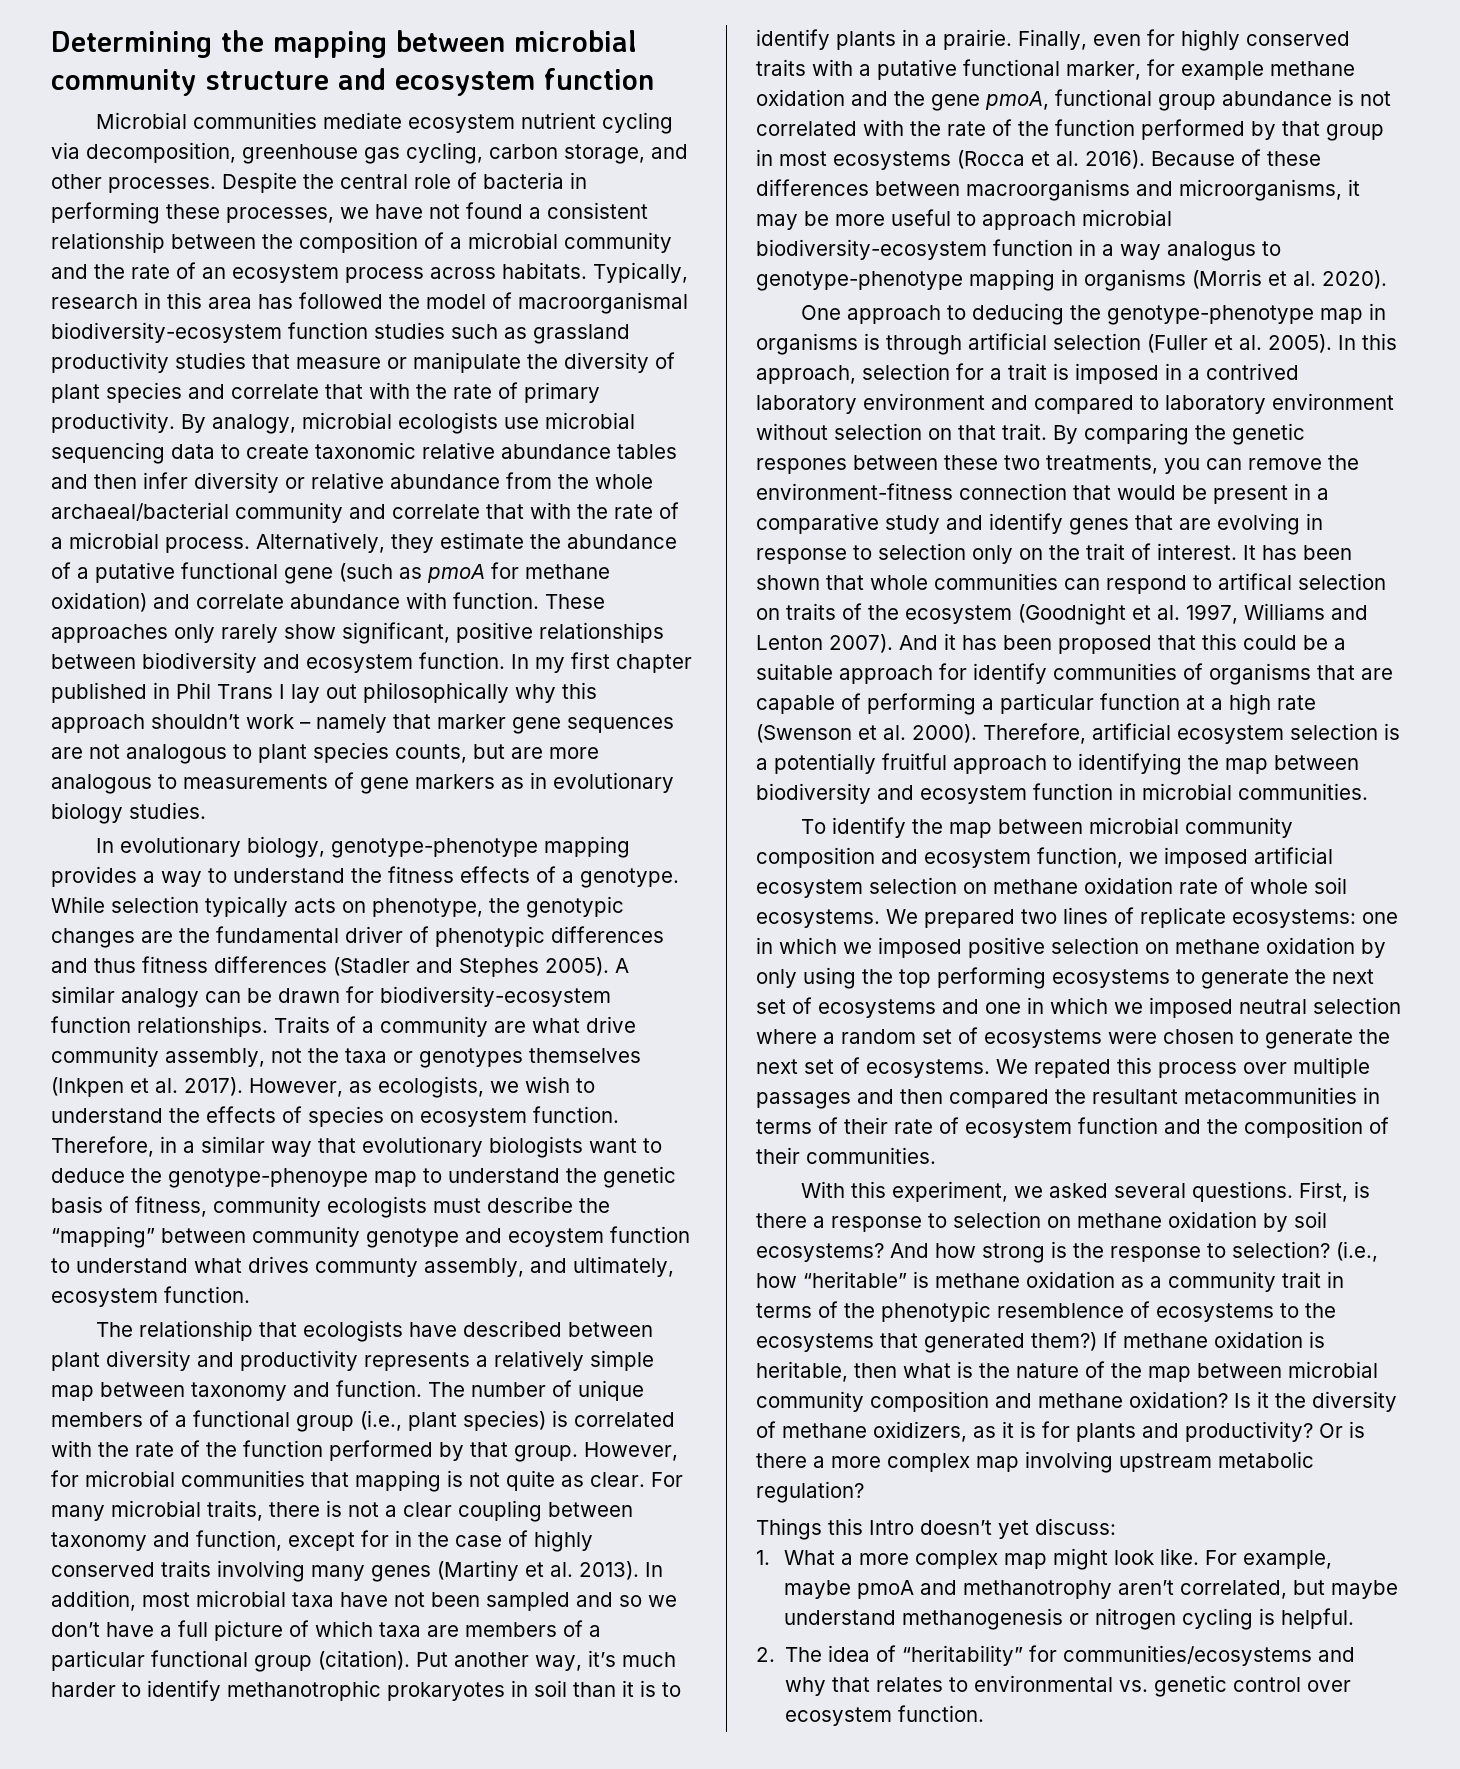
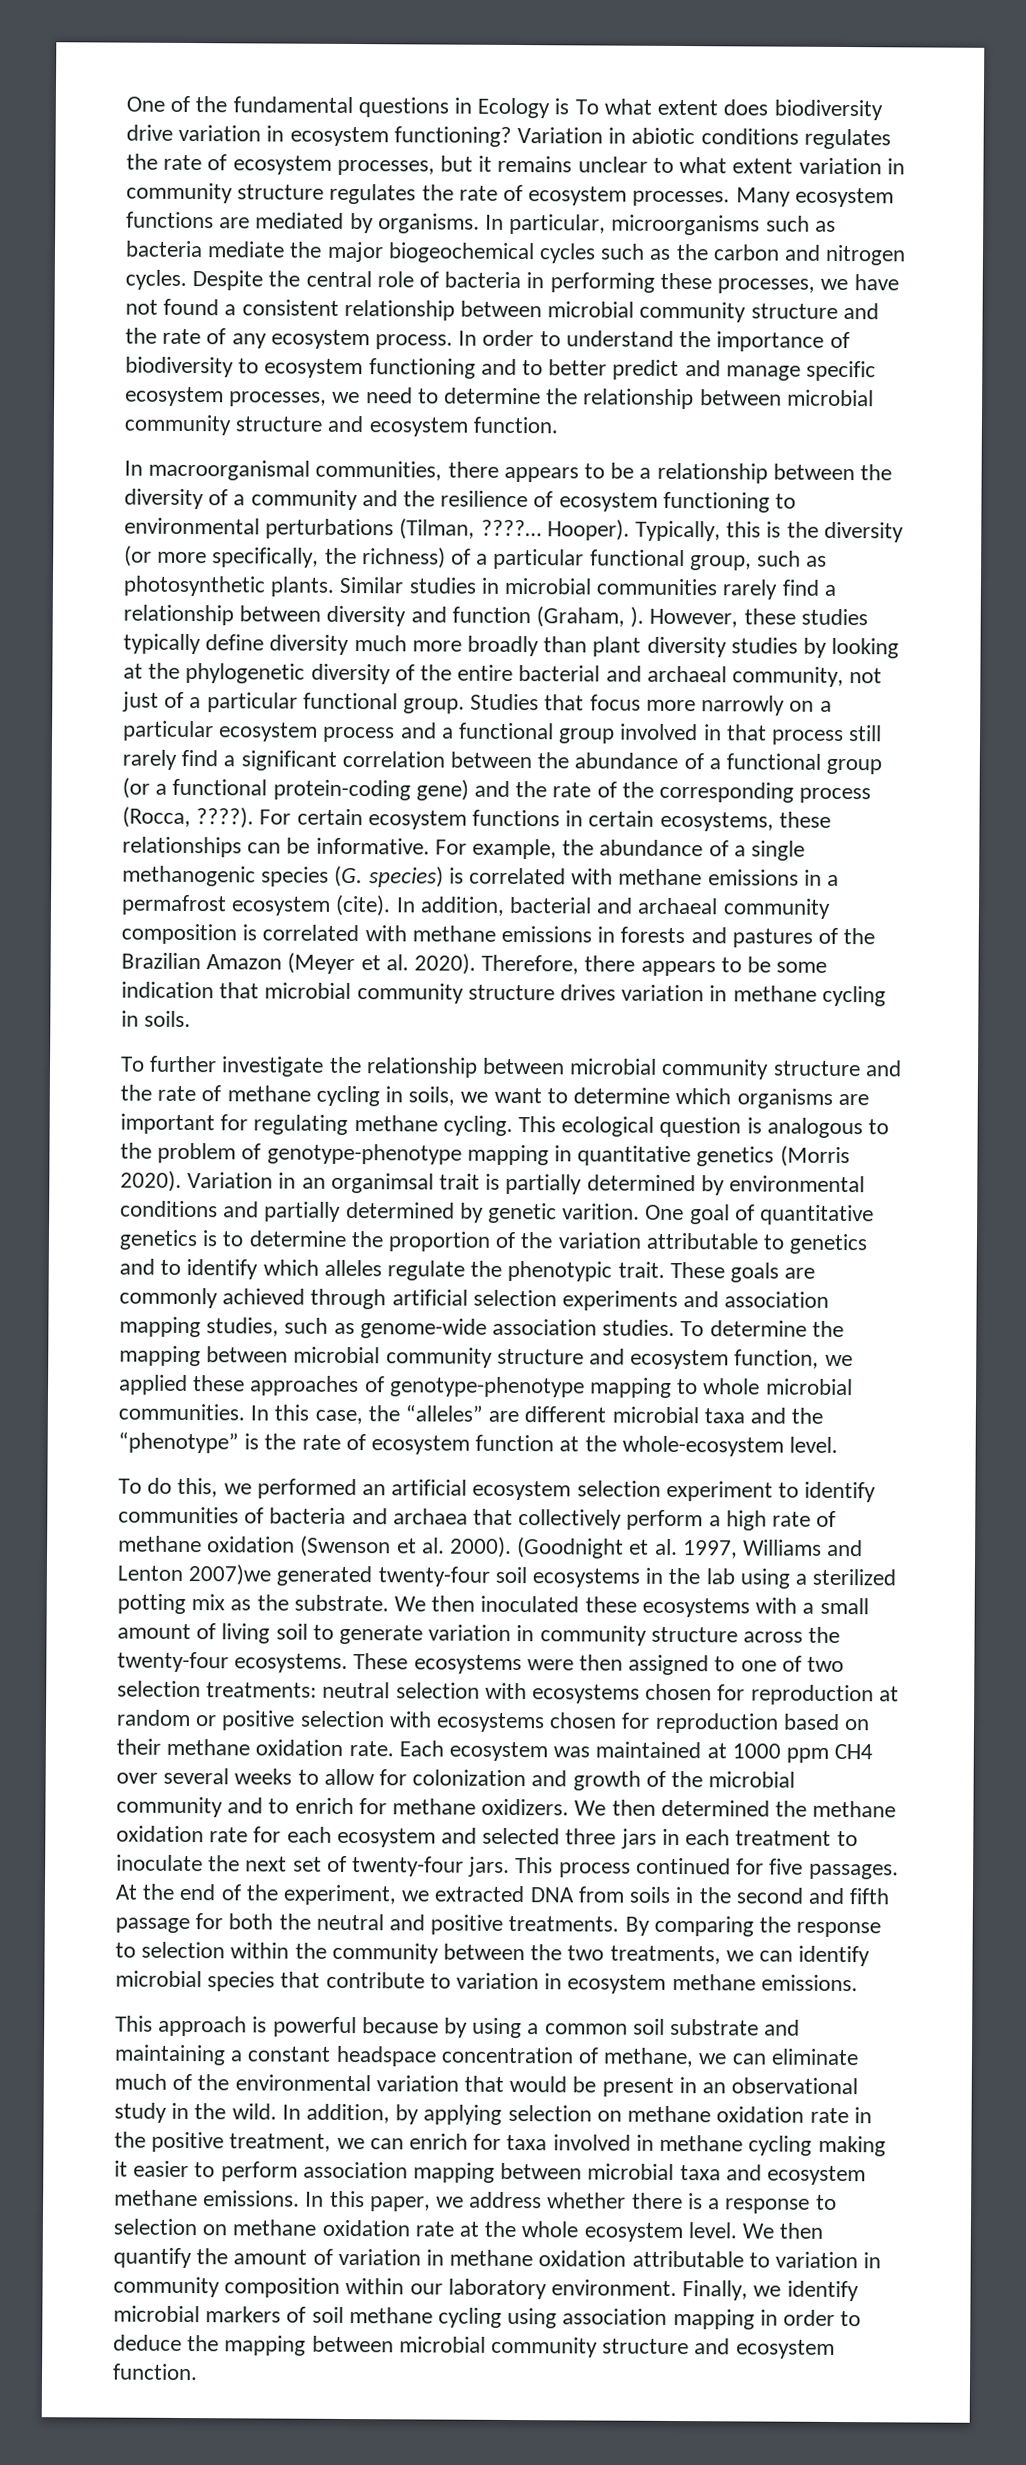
[51,30,637,58] [51,68,654,96] [95,112,673,134] [51,142,688,164] [51,174,216,193] Determining the mapping between microbial community structure and ecosystem function // Microbial communities mediate ecosystem nutrient cycling via decomposition, greenhouse gas cycling, carbon storage, and other processes. -> [126,95,883,121] [126,124,891,150] [126,153,905,176] [126,182,894,208] [126,211,836,236] [125,240,907,266] [125,269,187,290] One of the fundamental questions in Ecology is To what extent does biodiversity drive variation in ecosystem functioning? Variation in abiotic conditions regulates the rate of ecosystem processes, but it remains unclear to what extent variation in community structure regulates the rate of ecosystem processes. Many ecosystem functions are mediated by organisms. In particular, microorganisms such as bacteria mediate the major biogeochemical cycles such as the carbon and nitrogen cycles.
[262,232,672,253] [51,262,688,283] [51,292,688,314] [51,322,630,344] [51,352,675,373] [51,382,600,403] [51,412,635,434] [51,442,677,464] [51,472,653,493] [51,502,679,523] [51,532,677,553] [51,562,610,584] [51,592,605,612] [51,622,664,644] [51,652,692,673] [51,682,597,703] [51,714,674,734] [51,742,599,764] [51,772,674,794] [51,802,206,824] [95,836,630,858] [51,866,679,888] [51,896,624,918] [51,926,664,948] [51,956,629,977] [51,986,611,1008] [51,1016,636,1037] [51,1046,641,1068] [51,1076,595,1098] [51,1106,619,1127] [51,1136,662,1158] [51,1166,676,1188] [51,1196,610,1218] [51,1226,690,1248] [51,1256,674,1277] [51,1286,250,1307] [95,1320,653,1342] [51,1350,654,1371] [51,1380,644,1401] [51,1410,675,1432] [51,1440,678,1462] [51,1470,683,1492] [51,1500,633,1522] [51,1530,593,1552] [51,1560,663,1582] [51,1590,677,1611] [51,1620,601,1641] [51,1650,676,1672] [51,1680,681,1701] [756,29,1350,51] [756,59,1355,80] [756,89,1391,111] [756,119,1384,141] [756,149,1321,170] [756,179,1360,201] [756,209,1172,230] [756,239,1281,261] [756,269,1387,291] [800,303,1386,325] [756,333,1397,355] [756,363,1299,384] [756,393,1394,414] [756,423,1305,445] [756,455,1359,474] [756,483,1329,504] [756,513,1323,535] [756,543,1352,564] [756,573,1386,594] [756,603,1012,624] the composition of a microbial community and the rate of an ecosystem process across habitats. Typically, research in this area has followed the model of macroorganismal biodiversity-ecosystem function studies such as grassland productivity studies that measure or manipulate the diversity of plant species and correlate that with the rate of primary productivity. By analogy, microbial ecologists use microbial sequencing data to create taxonomic relative abundance tables and then infer diversity or relative abundance from the whole archaeal/bacterial community and correlate that with the rate of a microbial process. Alternatively, they estimate the abundance of a putative functional gene (such as pmoA for methane oxidation) and correlate abundance with function. These approaches only rarely show significant, positive relationships between biodiversity and ecosystem function. In my first chapter published in Phil Trans I lay out philosophically why this approach shouldn’t work – namely that marker gene sequences are not analogous to plant species counts, but are more analogous to measurements of gene markers as in evolutionary biology studies. // In evolutionary biology, genotype-phenotype mapping provides a way to understand the fitness effects of a genotype. While selection typically acts on phenotype, the genotypic changes are the fundamental driver of phenotypic differences and thus fitness differences (Stadler and Stephes 2005). A similar analogy can be drawn for biodiversity-ecosystem function relationships. Traits of a community are what drive community assembly, not the taxa or genotypes themselves (Inkpen et al. 2017). However, as ecologists, we wish to understand the effects of species on ecosystem function. Therefore, in a similar way that evolutionary biologists want to deduce the genotype-phenoype map to understand the genetic basis of fitness, community ecologists must describe the “mapping” between community genotype and ecoystem function to understand what drives communty assembly, and ultimately, ecosystem function. // The relationship that ecologists have described between plant diversity and productivity represents a relatively simple map between taxonomy and function. The number of unique members of a functional group (i.e., plant species) is correlated with the rate of the function performed by that group. However, for microbial communities that mapping is not quite as clear. For many microbial traits, there is not a clear coupling between taxonomy and function, except for in the case of highly conserved traits involving many genes (Martiny et al. 2013). In addition, most microbial taxa have not been sampled and so we don’t have a full picture of which taxa are members of a particular functional group (citation). Put another way, it’s much harder to identify methanotrophic prokaryotes in soil than it is to identify plants in a prairie. Finally, even for highly conserved traits with a putative functional marker, for example methane oxidation and the gene pmoA, functional group abundance is not correlated with the rate of the function performed by that group in most ecosystems (Rocca et al. 2016). Because of these differences between macroorganisms and microorganisms, it may be more useful to approach microbial biodiversity-ecosystem function in a way analogus to genotype-phenotype mapping in organisms (Morris et al. 2020). // One approach to deducing the genotype-phenotype map in organisms is through artificial selection (Fuller et al. 2005). In this approach, selection for a trait is imposed in a contrived laboratory environment and compared to laboratory environment without selection on that trait. By comparing the genetic respones between these two treatments, you can remove the environment-fitness connection that would be present in a comparative study and identify genes that are evolving in response to selection only on the trait of interest. It has been shown that whole communities can respond to artifical selection on traits of the ecosystem -> [547,301,879,323] [125,327,850,352] [125,356,877,382] [125,386,874,410] [124,414,558,437] [124,459,893,484] [124,488,797,513] [124,517,904,543] [124,545,828,571] [123,575,836,600] [123,604,868,628] [123,633,900,659] [123,662,883,688] [122,691,832,716] [122,720,883,746] [122,749,883,775] [122,777,872,804] [122,806,831,832] [122,836,806,861] [122,865,840,888] [121,894,831,919] [121,923,876,948] [121,952,828,977] [121,981,886,1007] [121,1010,192,1028] [120,1055,902,1080] [120,1084,869,1109] [120,1113,890,1139] [120,1142,850,1168] [120,1170,866,1196] [120,1200,875,1226] [119,1229,868,1255] [119,1258,816,1283] [119,1287,830,1312] [119,1316,844,1339] [119,1345,853,1370] [119,1374,853,1398] [118,1403,824,1425] [118,1431,839,1457] [118,1477,877,1503] [118,1506,837,1531] [118,1535,513,1559] microbial community structure and the rate of any ecosystem process. In order to understand the importance of biodiversity to ecosystem functioning and to better predict and manage specific ecosystem processes, we need to determine the relationship between microbial community structure and ecosystem function. // In macroorganismal communities, there appears to be a relationship between the diversity of a community and the resilience of ecosystem functioning to environmental perturbations (Tilman, ????… Hooper). Typically, this is the diversity (or more specifically, the richness) of a particular functional group, such as photosynthetic plants. Similar studies in microbial communities rarely find a relationship between diversity and function (Graham, ). However, these studies typically define diversity much more broadly than plant diversity studies by looking at the phylogenetic diversity of the entire bacterial and archaeal community, not just of a particular functional group. Studies that focus more narrowly on a particular ecosystem process and a functional group involved in that process still rarely find a significant correlation between the abundance of a functional group (or a functional protein-coding gene) and the rate of the corresponding process (Rocca, ????). For certain ecosystem functions in certain ecosystems, these relationships can be informative. For example, the abundance of a single methanogenic species (G. species) is correlated with methane emissions in a permafrost ecosystem (cite). In addition, bacterial and archaeal community composition is correlated with methane emissions in forests and pastures of the Brazilian Amazon (Meyer et al. 2020). Therefore, there appears to be some indication that microbial community structure drives variation in methane cycling in soils. // To further investigate the relationship between microbial community structure and the rate of methane cycling in soils, we want to determine which organisms are important for regulating methane cycling. This ecological question is analogous to the problem of genotype-phenotype mapping in quantitative genetics (Morris 2020). Variation in an organimsal trait is partially determined by environmental conditions and partially determined by genetic varition. One goal of quantitative genetics is to determine the proportion of the variation attributable to genetics and to identify which alleles regulate the phenotypic trait. These goals are commonly achieved through artificial selection experiments and association mapping studies, such as genome-wide association studies. To determine the mapping between microbial community structure and ecosystem function, we applied these approaches of genotype-phenotype mapping to whole microbial communities. In this case, the “alleles” are different microbial taxa and the “phenotype” is the rate of ecosystem function at the whole-ecosystem level. // To do this, we performed an artificial ecosystem selection experiment to identify communities of bacteria and archaea that collectively perform a high rate of methane oxidation (Swenson et al. 2000).
[829,633,1346,654] [756,663,1393,685] [756,693,1316,715] [756,723,1400,744] [756,753,1359,775] [756,783,1368,804] [800,817,1293,838] [756,847,1333,868] [756,877,1347,898] [756,907,1398,928] [756,937,1386,958] [756,967,1374,989] [756,997,1401,1018] [756,1027,1390,1049] [756,1057,1370,1078] [756,1087,1380,1109] [756,1117,1389,1138] [756,1147,936,1164] [800,1181,1370,1202] [756,1213,807,1228] 2007). And it has been proposed that this could be a suitable approach for identify communities of organisms that are capable of performing a particular function at a high rate (Swenson et al. 2000). Therefore, artificial ecosystem selection is a potentially fruitful approach to identifying the map between biodiversity and ecosystem function in microbial communities. // To identify the map between microbial community composition and ecosystem function, we imposed artificial ecosystem selection on methane oxidation rate of whole soil ecosystems. We prepared two lines of replicate ecosystems: one in which we imposed positive selection on methane oxidation by only using the top performing ecosystems to generate the next set of ecosystems and one in which we imposed neutral selection where a random set of ecosystems were chosen to generate the next set of ecosystems. We repated this process over multiple passages and then compared the resultant metacommunities in terms of their rate of ecosystem function and the composition of their communities. // With this experiment, we asked several questions. First, is there -> [188,1564,897,1589] [117,1593,869,1618] [117,1623,841,1646] [117,1651,845,1676] [117,1680,899,1706] [116,1709,871,1734] [116,1738,874,1763] [116,1767,796,1791] [116,1796,897,1818] [116,1825,858,1849] [116,1854,899,1880] [115,1883,891,1906] [115,1913,882,1938] [115,1941,871,1967] [115,1970,858,1994] [115,2015,801,2039] [114,2044,859,2068] [114,2073,859,2097] [114,2102,872,2125] [114,2131,886,2157] [114,2160,867,2186] [114,2189,703,2212] 2007)we generated twenty-four soil ecosystems in the lab using a sterilized potting mix as the substrate. We then inoculated these ecosystems with a small amount of living soil to generate variation in community structure across the twenty-four ecosystems. These ecosystems were then assigned to one of two selection treatments: neutral selection with ecosystems chosen for reproduction at random or positive selection with ecosystems chosen for reproduction based on their methane oxidation rate. Each ecosystem was maintained at 1000 ppm CH4 over several weeks to allow for colonization and growth of the microbial community and to enrich for methane oxidizers. We then determined the methane oxidation rate for each ecosystem and selected three jars in each treatment to inoculate the next set of twenty-four jars. This process continued for five passages. At the end of the experiment, we extracted DNA from soils in the second and fifth passage for both the neutral and positive treatments. By comparing the response to selection within the community between the two treatments, we can identify microbial species that contribute to variation in ecosystem methane emissions. // This approach is powerful because by using a common soil substrate and maintaining a constant headspace concentration of methane, we can eliminate much of the environmental variation that would be present in an observational study in the wild. In addition, by applying selection on methane oxidation rate in the positive treatment, we can enrich for taxa involved in methane cycling making it easier to perform association mapping between microbial taxa and ecosystem methane emissions. In this paper, we address whether there is
[1263,1211,1327,1232] [756,1241,1378,1263] [756,1271,1344,1292] [756,1301,1336,1322] [756,1331,1325,1353] [756,1361,1378,1382] [756,1391,1397,1412] [756,1421,1365,1442] [756,1451,1314,1473] [756,1481,864,1503] [756,1518,1116,1540] [756,1548,1333,1570] [784,1580,1399,1599] [784,1608,1355,1630] [756,1645,1356,1666] [785,1675,1352,1697] by soil ecosystems? And how strong is the response to selection? (i.e., how “heritable” is methane oxidation as a community trait in terms of the phenotypic resemblence of ecosystems to the ecosystems that generated them?) If methane oxidation is heritable, then what is the nature of the map between microbial community composition and methane oxidation? Is it the diversity of methane oxidizers, as it is for plants and productivity? Or is there a more complex map involving upstream metabolic regulation? // Things this Intro doesn’t yet discuss: // 1. What a more complex map might look like. For example, maybe pmoA and methanotrophy aren’t correlated, but maybe understand methanogenesis or nitrogen cycling is helpful. // 2. The idea of “heritability” for communities/ecosystems and why that relates to environmental vs. genetic control over -> [414,2220,824,2243] [113,2247,882,2269] [113,2276,859,2302] [113,2305,862,2330] [113,2334,731,2358] rate at the whole ecosystem level. We then quantify the amount of variation in methane oxidation attributable to variation in community composition within our laboratory environment. Finally, we identify microbial markers of soil methane cycling using association mapping in order to deduce the mapping between microbial community structure and

